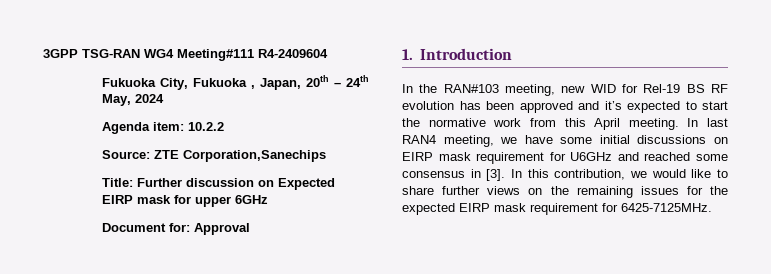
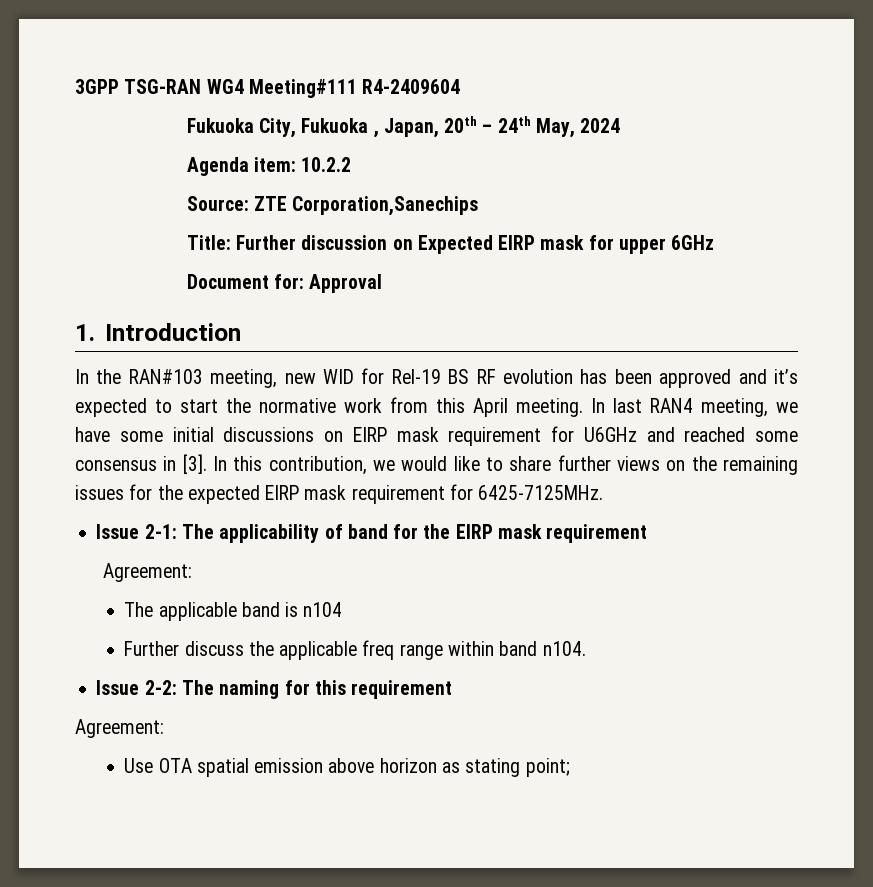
(712, 207) none -> [96,524,648,543] [102,563,192,582] [124,602,343,621] [124,640,586,660] [96,680,453,699] [75,719,164,738] [124,758,570,777] // Issue 2-1: The applicability of band for the EIRP mask requirement // Agreement: // The applicable band is n104 // Further discuss the applicable freq range within band n104. // Issue 2-2: The naming for this requirement // Agreement: // Use OTA spatial emission above horizon as stating point;

